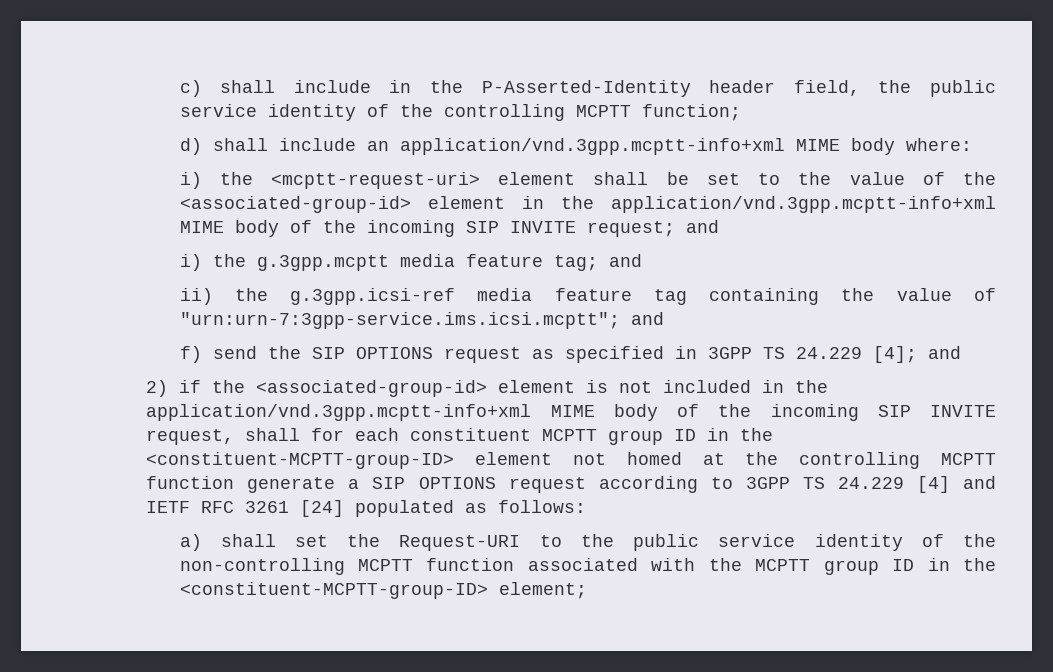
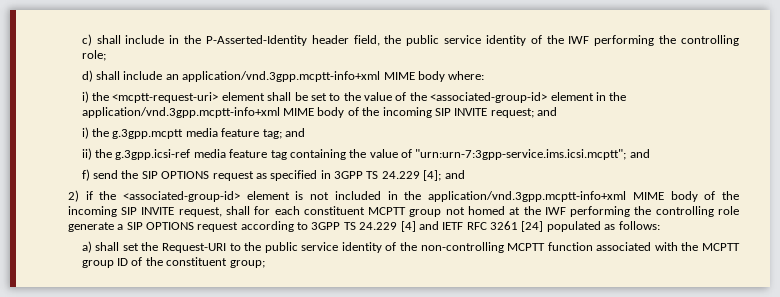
[443,104,741,121] controlling MCPTT function; -> [568,35,740,46] [81,50,106,61] IWF performing the controlling role;
[674,428,774,441] [146,452,996,469] [146,476,235,489] ID in the <constituent-MCPTT-group-ID> element not homed at the controlling MCPTT function -> [445,206,739,217] not homed at the IWF performing the controlling role
[927,558,997,571] [179,582,587,599] in the <constituent-MCPTT-group-ID> element; -> [131,257,265,268] of the constituent group;

